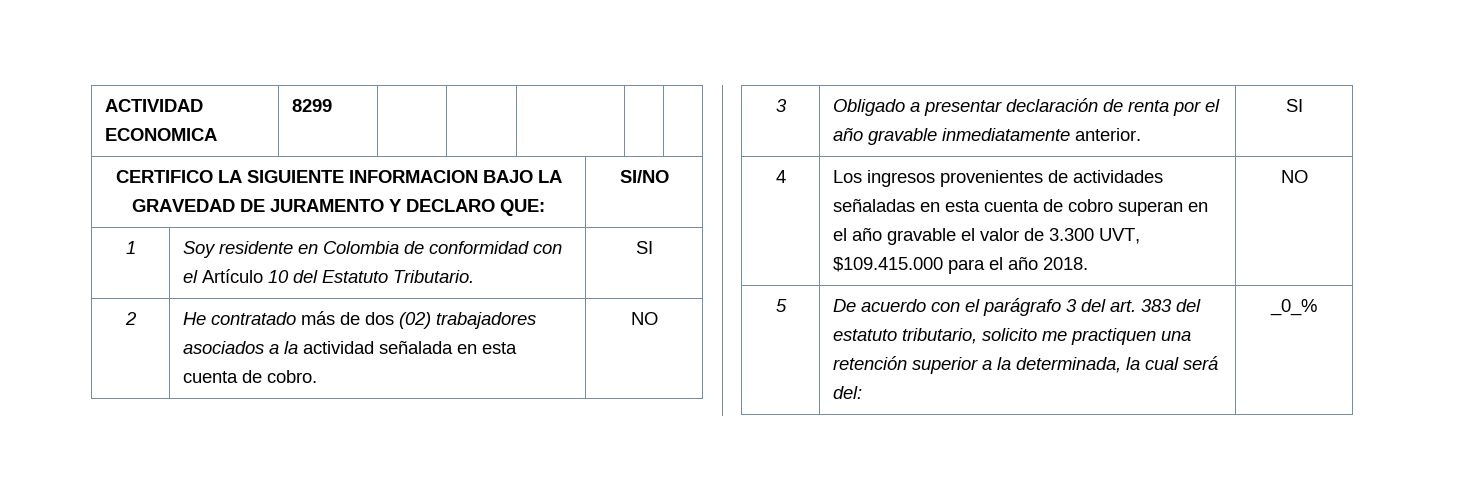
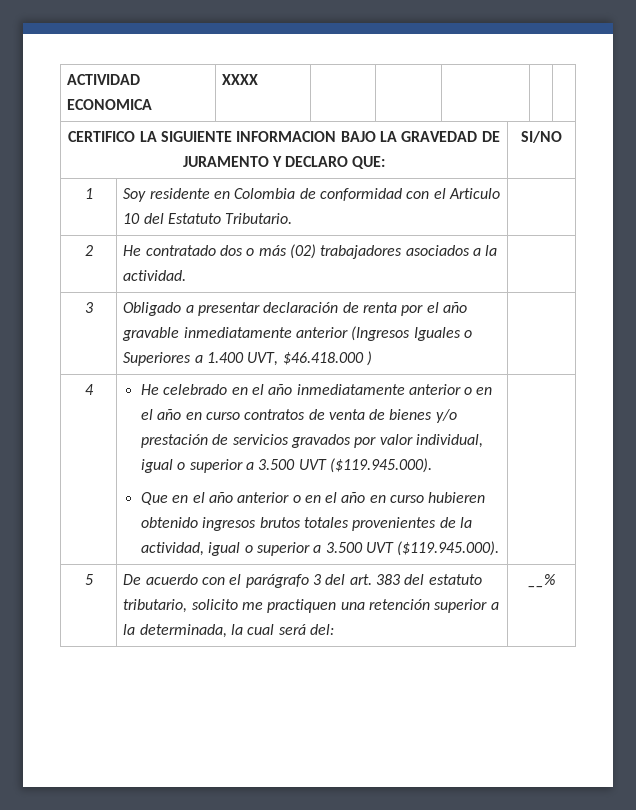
[292,99,333,112] 8299 -> [222,74,259,85] XXXX
[202,269,264,283] Artículo -> [448,188,500,199] Articulo
[635,241,653,254] SI -> (293, 218) none
[301,311,395,325] más de dos -> [219,245,287,256] dos o más
[303,340,518,354] [183,370,318,383] [630,312,658,325] actividad señalada en esta cuenta de cobro. | NO -> [123,270,187,281] actividad. |
[1075,128,1142,141] [1285,99,1303,112] [775,170,786,183] [833,170,1164,187] [833,198,1209,216] [833,227,1141,245] [833,256,1089,274] [1280,170,1308,183] anterior. | SI // 4 | Los ingresos provenientes de actividades señaladas en esta cuenta de cobro superan en el año gravable el valor de 3.300 UVT, $109.415.000 para el año 2018. | NO -> [295,326,472,341] [123,351,372,366] [84,384,94,395] [140,384,493,395] [140,409,457,423] [140,434,483,448] [140,458,432,473] [140,492,486,505] [140,517,472,531] [140,541,500,556] anterior (Ingresos Iguales o Superiores a 1.400 UVT, $46.418.000 ) | // 4 | He celebrado en el año inmediatamente anterior o en el año en curso contratos de venta de bienes y/o prestación de servicios gravados por valor individual, igual o superior a 3.500 UVT ($119.945.000). // Que en el año anterior o en el año en curso hubieren obtenido ingresos brutos totales provenientes de la actividad, igual o superior a 3.500 UVT ($119.945.000). |
[1270,299,1317,316] _0_% -> [528,574,556,588] __%

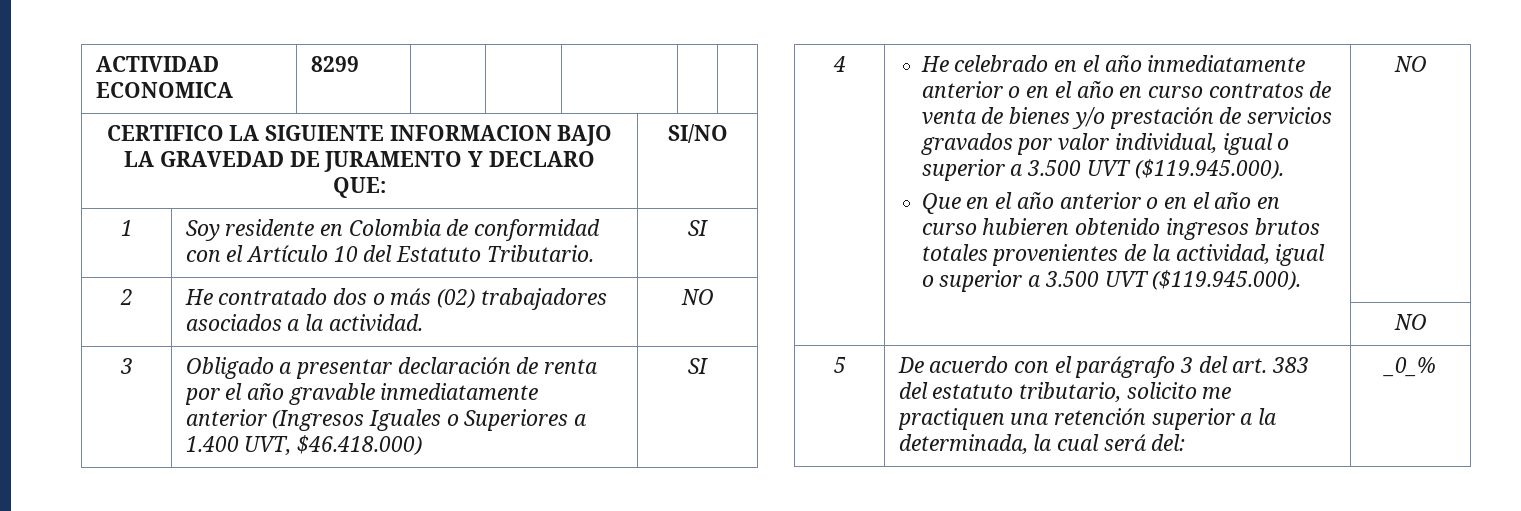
[222,74,259,85] XXXX -> [310,56,359,72] 8299
[448,188,500,199] Articulo -> [246,245,329,262] Artículo
(293, 218) none -> [688,220,708,236] SI
(187, 275) none -> [680,289,714,305] NO
[282,351,372,366] $46.418.000 ) | -> [297,435,423,455] [688,358,708,374] $46.418.000) | SI
(500, 548) none -> [1393,56,1427,72] [1393,314,1427,330] NO // | | NO
[528,574,556,588] __% -> [1383,357,1436,377] _0_%

